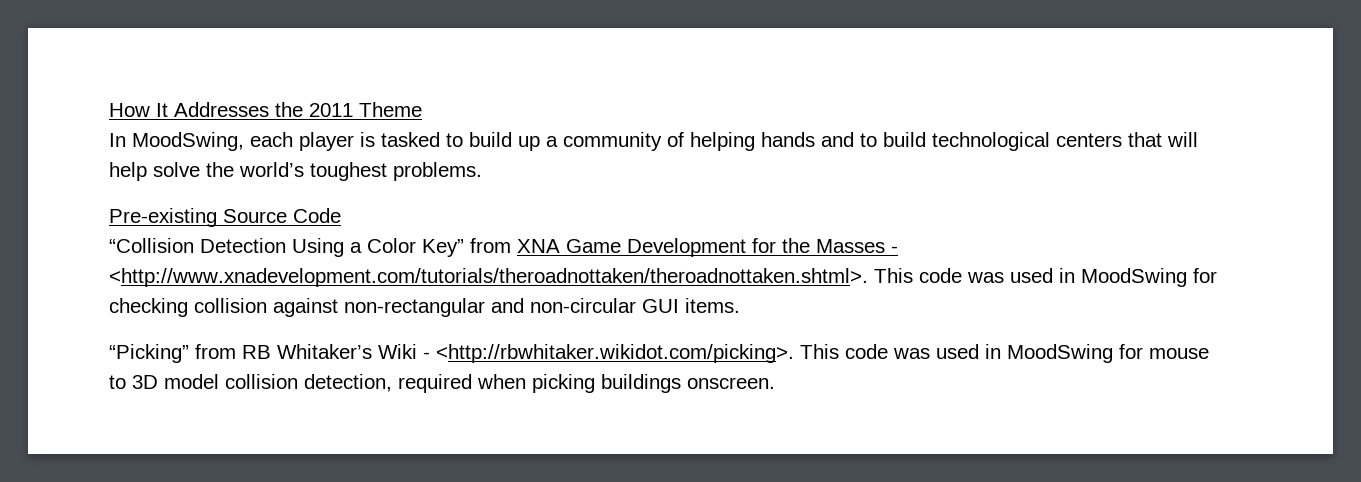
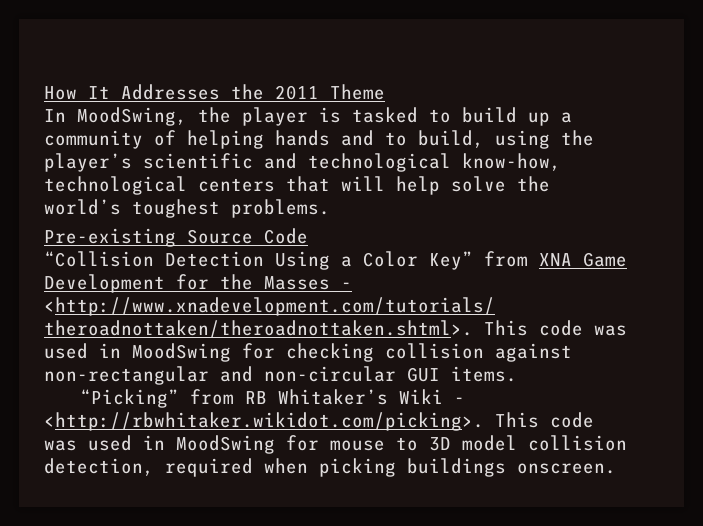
[250,132,293,147] each -> [198,107,231,123] the
[883,132,926,147] build -> [418,130,594,149] [44,153,561,172] build, using the player’s scientific and technological know-how,

